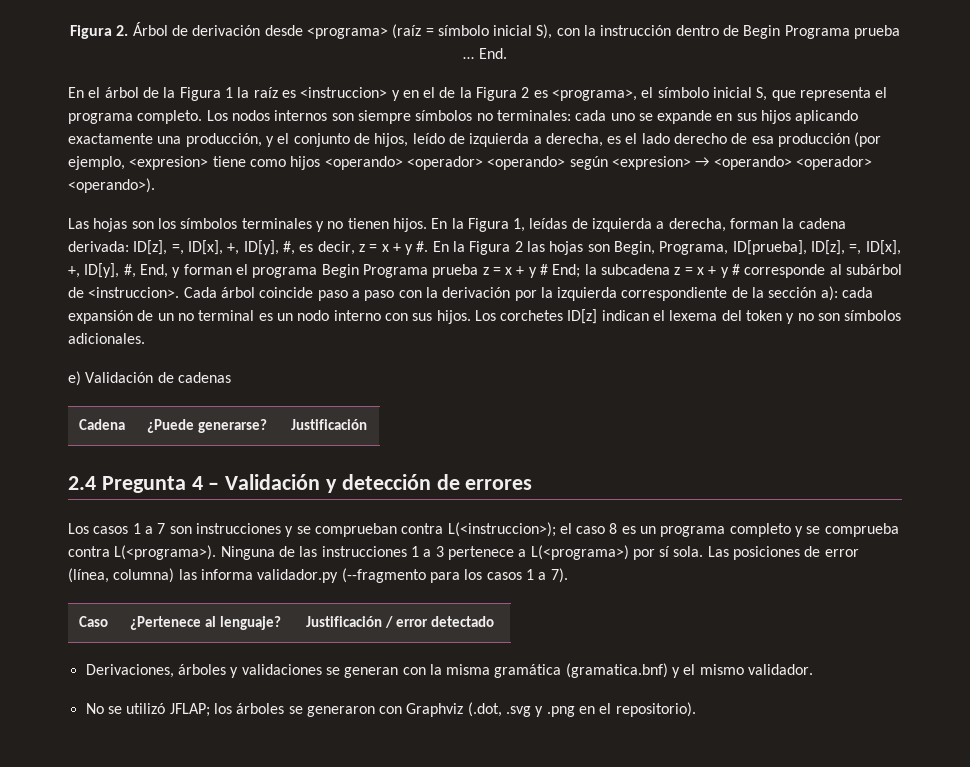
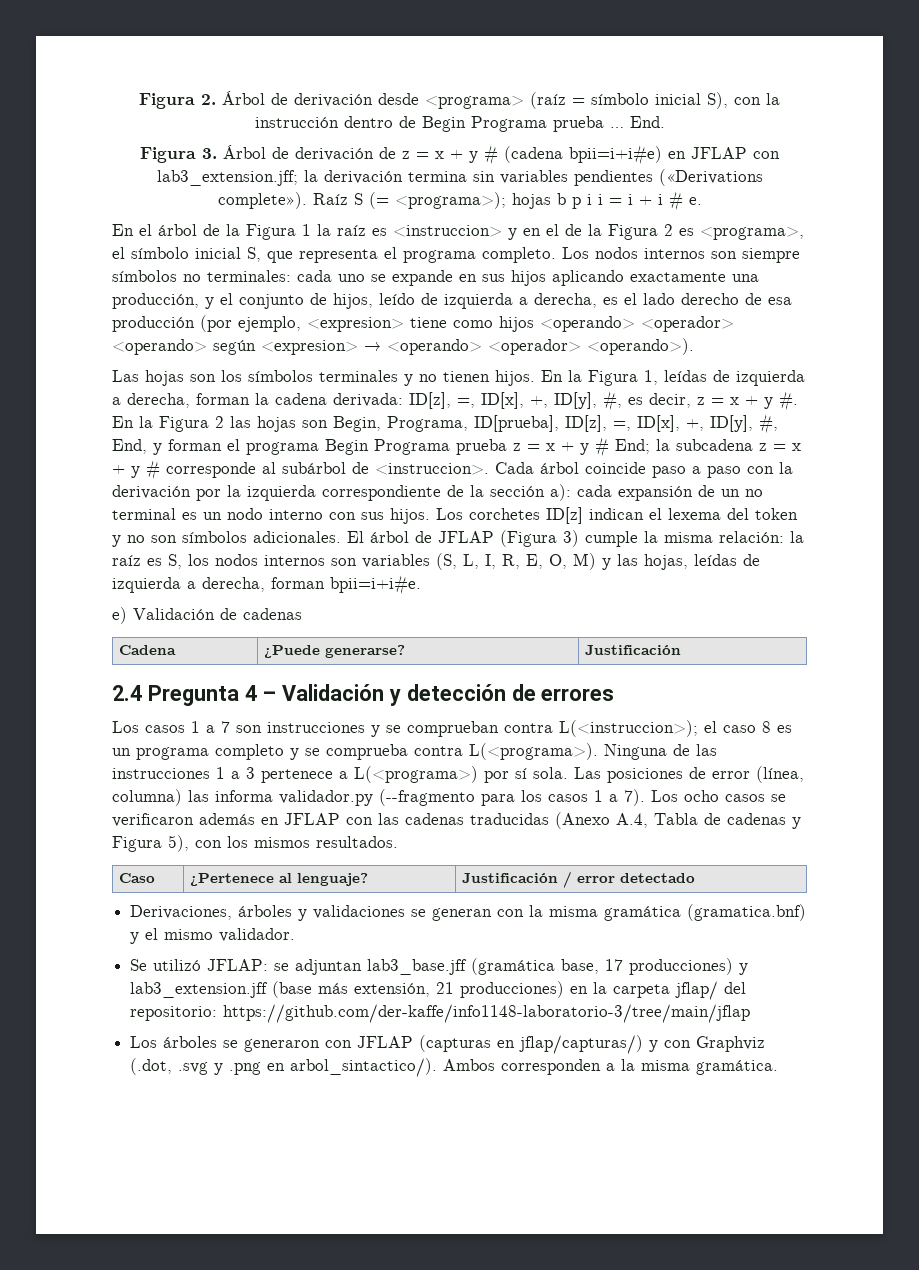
(507, 53) none -> [140,145,780,165] [156,169,763,186] [217,191,702,211] // Figura 3. Árbol de derivación de z = x + y # (cadena bpii=i+i#e) en JFLAP con lab3_extension.jff; la derivación termina sin variables pendientes («Derivations complete»). Raíz S (= <programa>); hojas b p i i = i + i # e.
(145, 338) none -> [347,530,804,547] [112,553,760,570] [112,575,421,595] El árbol de JFLAP (Figura 3) cumple la misma relación: la raíz es S, los nodos internos son variables (S, L, I, R, E, O, M) y las hojas, leídas de izquierda a derecha, forman bpii=i+i#e.
(568, 575) none -> [651,790,786,802] [112,812,801,829] [112,835,398,852] Los ocho casos se verificaron además en JFLAP con las cadenas traducidas (Anexo A.4, Tabla de cadenas y Figura 5), con los mismos resultados.
[85,703,375,717] No se utilizó JFLAP; los árboles se generaron -> [130,958,749,975] [130,981,747,1000] [130,1004,751,1023] [130,1035,659,1054] Se utilizó JFLAP: se adjuntan lab3_base.jff (gramática base, 17 producciones) y lab3_extension.jff (base más extensión, 21 producciones) en la carpeta jflap/ del repositorio: https://github.com/der-kaffe/info1148-laboratorio-3/tree/main/jflap // Los árboles se generaron con JFLAP (capturas en jflap/capturas/) y
[599,702,696,717] el repositorio). -> [290,1058,779,1077] arbol_sintactico/). Ambos corresponden a la misma gramática.

